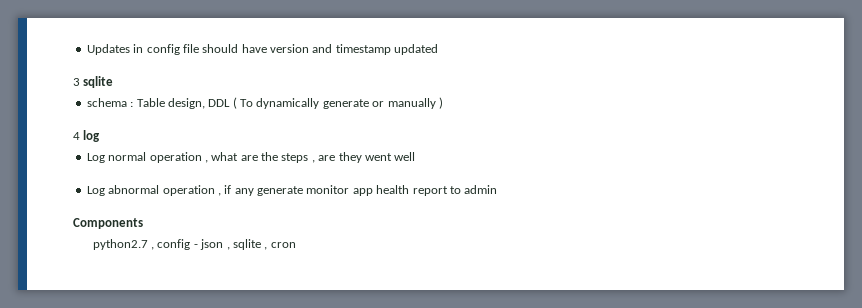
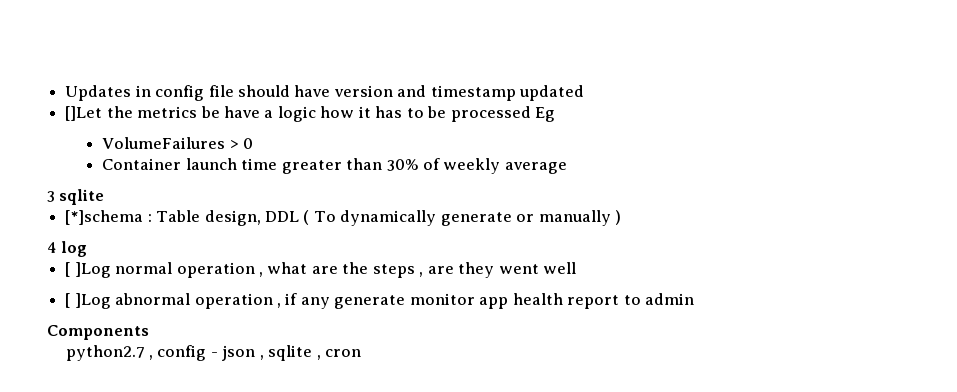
(439, 49) none -> [65,106,556,122] [102,137,254,149] [102,158,567,174] // []Let the metrics be have a logic how it has to be processed Eg // VolumeFailures > 0 // Container launch time greater than 30% of weekly average
[86,98,127,107] schema -> [65,210,144,225] [*]schema
[86,153,105,163] Log -> [65,262,111,278] [ ]Log
[86,186,105,196] Log -> [65,293,111,309] [ ]Log

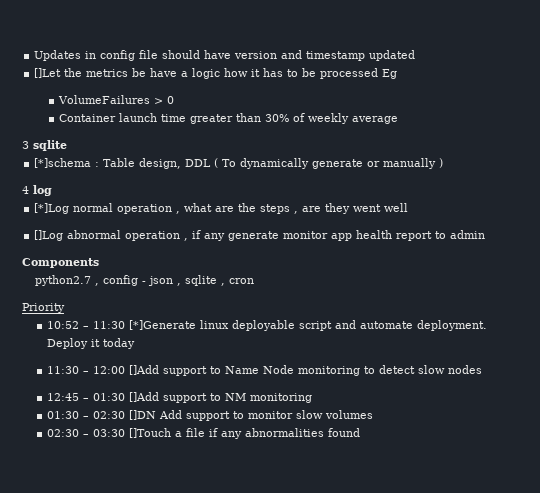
[65,262,111,278] [ ]Log -> [34,203,70,214] [*]Log
[65,293,111,309] [ ]Log -> [34,230,64,241] []Log
(362, 353) none -> [22,303,65,313] [46,320,487,331] [46,338,135,349] [46,365,482,376] [46,392,312,403] [46,410,373,421] [46,428,360,439] // Priority // 10:52 – 11:30 [*]Generate linux deployable script and automate deployment. Deploy it today // 11:30 – 12:00 []Add support to Name Node monitoring to detect slow nodes // 12:45 – 01:30 []Add support to NM monitoring // 01:30 – 02:30 []DN Add support to monitor slow volumes // 02:30 – 03:30 []Touch a file if any abnormalities found

